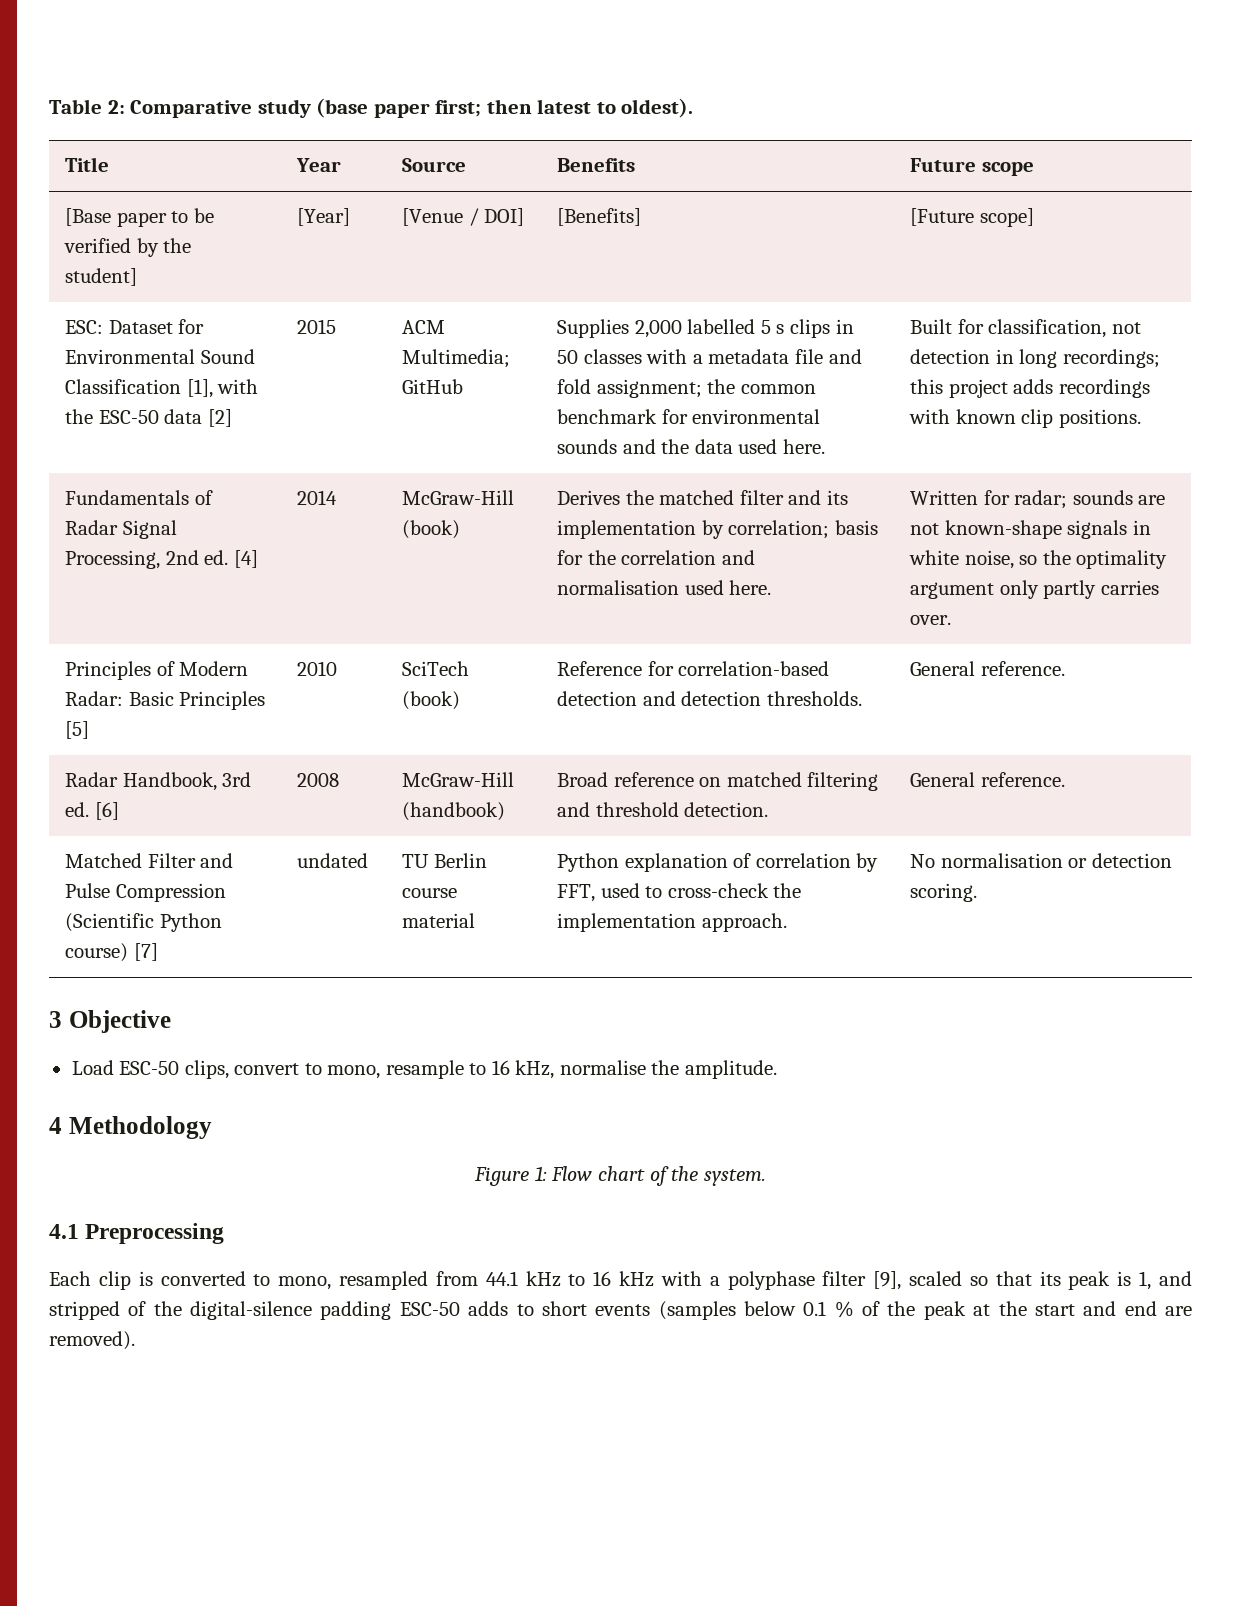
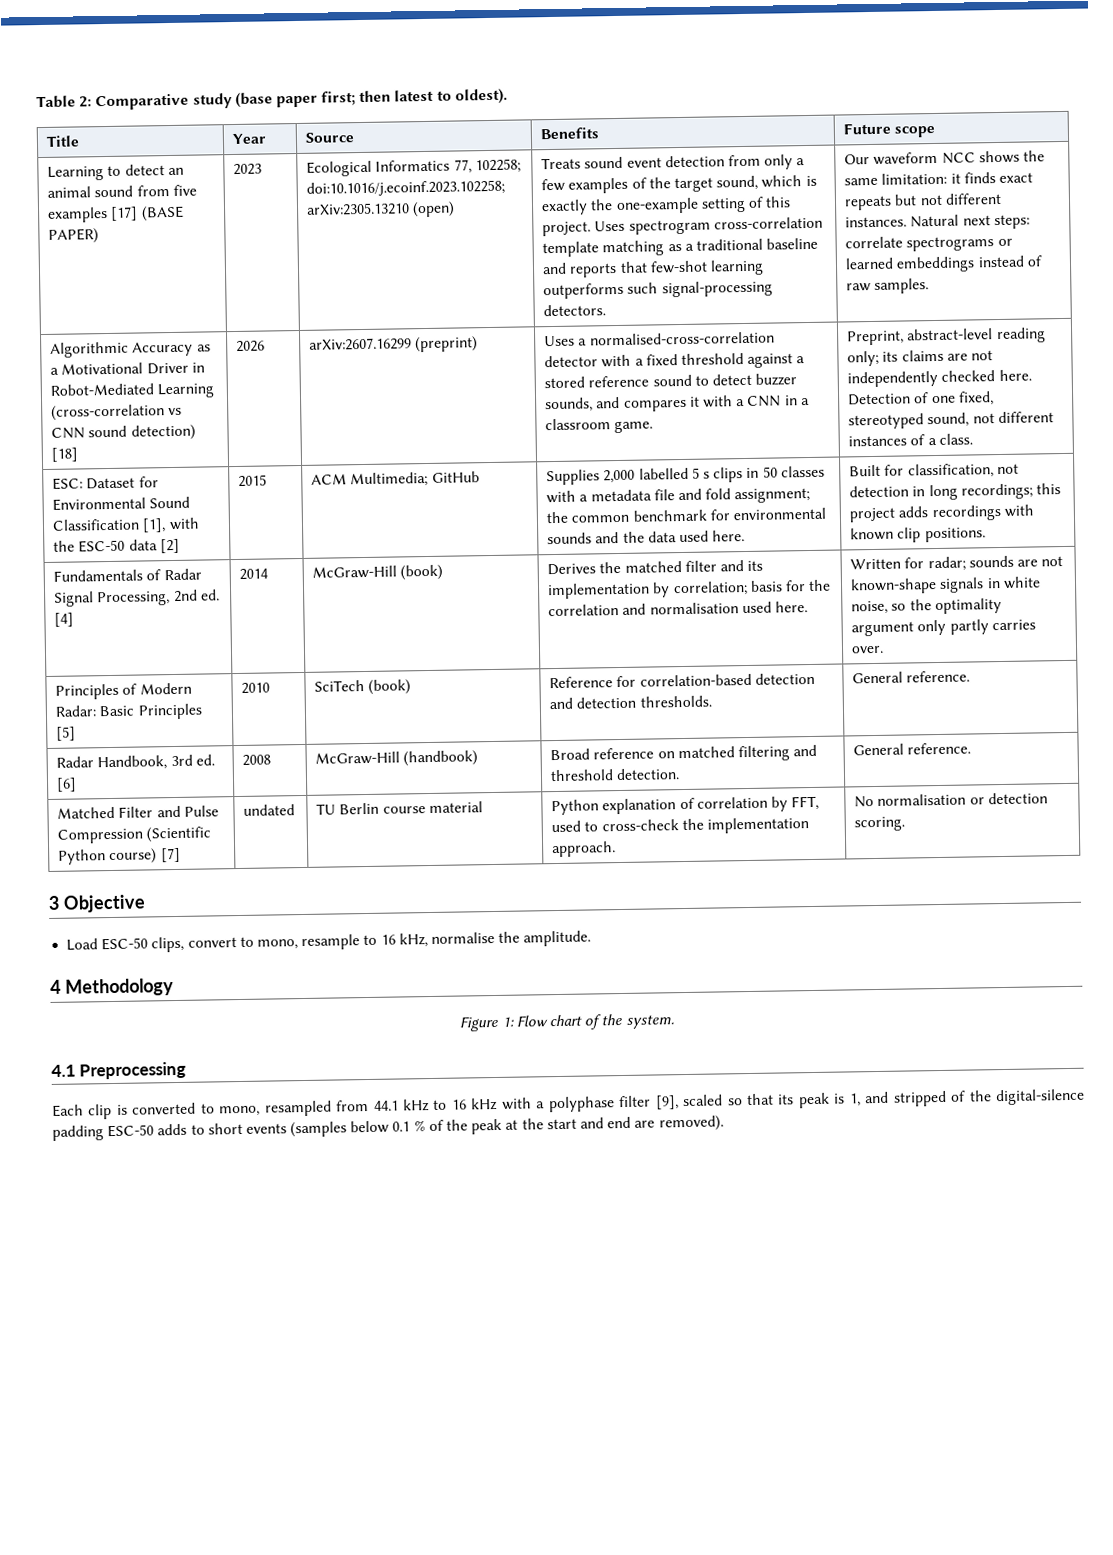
[65,208,214,227] [64,238,192,257] [65,268,138,286] [297,208,351,226] [402,208,525,226] [557,208,642,226] [910,208,1034,227] [Base paper to be verified by the student] | [Year] | [Venue / DOI] | [Benefits] | [Future scope] -> [47,164,184,181] [47,184,197,198] [47,205,184,223] [48,228,100,244] [233,163,263,175] [306,158,521,177] [306,179,506,197] [306,201,456,218] [541,154,806,170] [541,175,817,194] [541,196,792,216] [542,216,823,237] [542,237,819,258] [542,259,765,278] [543,280,773,300] [543,304,607,317] [844,150,1046,165] [844,172,1034,186] [844,192,1002,211] [845,214,1030,230] [845,236,1013,252] [845,255,1043,273] [846,278,930,294] [50,341,211,358] [50,362,205,375] [50,383,215,399] [51,404,183,421] [51,424,196,441] [51,447,79,462] [236,340,266,352] [309,336,479,353] [544,331,775,347] [544,352,806,368] [544,373,798,389] [545,395,810,413] [545,418,654,434] [847,327,1046,346] [847,349,994,367] [847,369,1032,388] [848,391,994,406] [848,411,1054,430] [848,433,973,447] Learning to detect an animal sound from five examples [17] (BASE PAPER) | 2023 | Ecological Informatics 77, 102258; doi:10.1016/j.ecoinf.2023.102258; arXiv:2305.13210 (open) | Treats sound event detection from only a few examples of the target sound, which is exactly the one-example setting of this project. Uses spectrogram cross-correlation template matching as a traditional baseline and reports that few-shot learning outperforms such signal-processing detectors. | Our waveform NCC shows the same limitation: it finds exact repeats but not different instances. Natural next steps: correlate spectrograms or learned embeddings instead of raw samples. // Algorithmic Accuracy as a Motivational Driver in Robot-Mediated Learning (cross-correlation vs CNN sound detection) [18] | 2026 | arXiv:2607.16299 (preprint) | Uses a normalised-cross-correlation detector with a fixed threshold against a stored reference sound to detect buzzer sounds, and compares it with a CNN in a classroom game. | Preprint, abstract-level reading only; its claims are not independently checked here. Detection of one fixed, stereotyped sound, not different instances of a class.

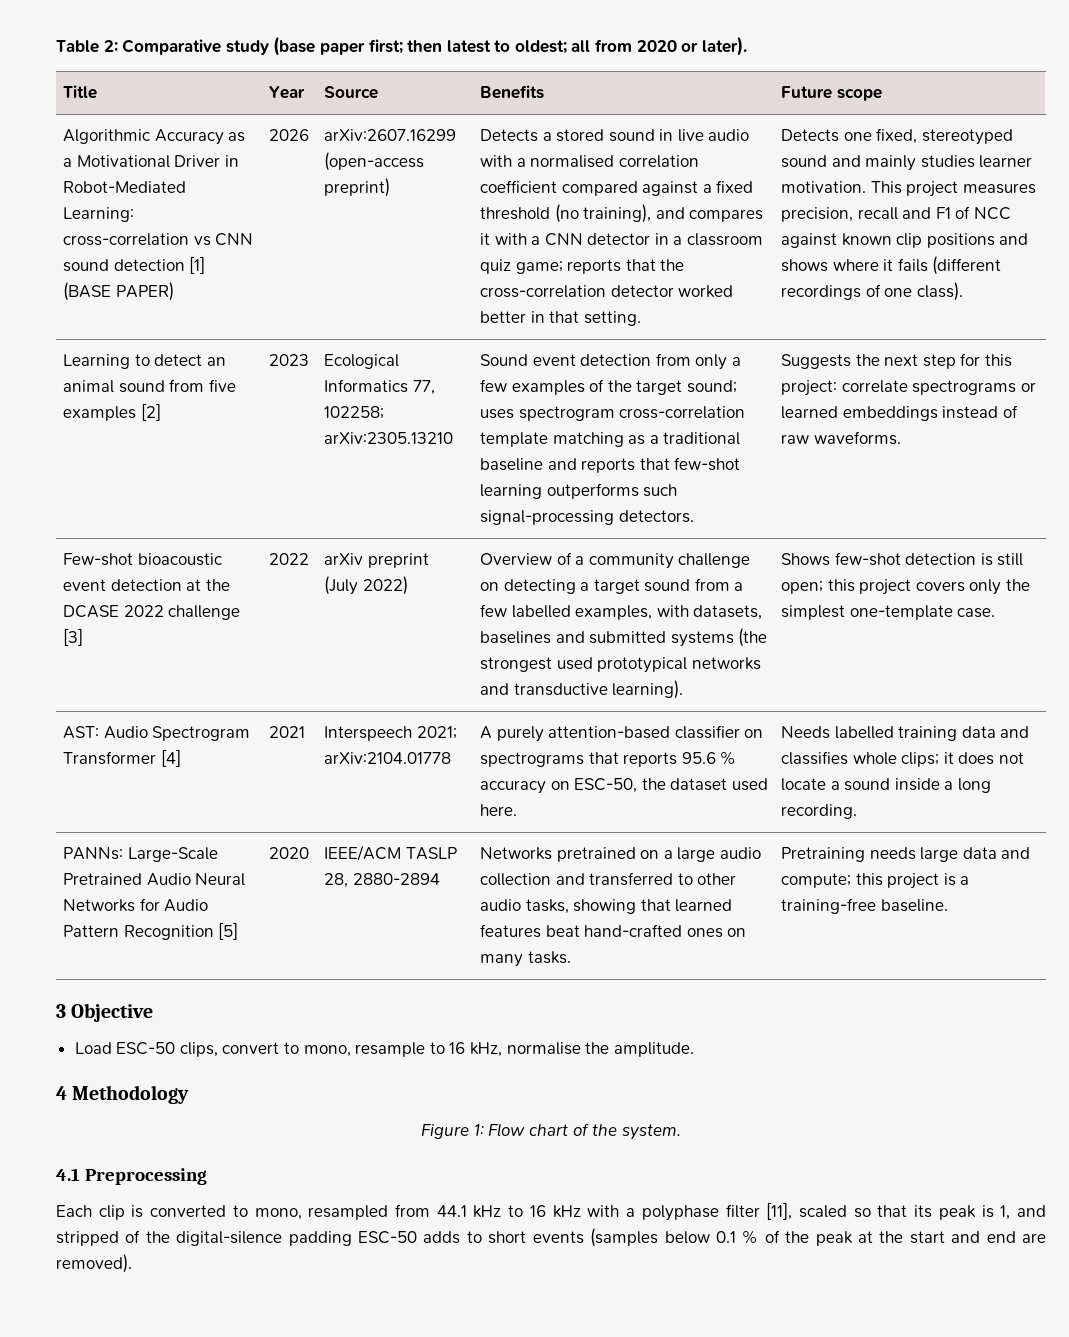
[454,88,508,105] oldest). -> [514,36,747,56] oldest; all from 2020 or later).
(936, 131) none -> [62,129,246,145] [62,155,239,168] [62,181,186,193] [62,207,134,222] [62,233,254,246] [62,256,206,274] [62,282,174,301] [268,129,309,141] [323,129,456,141] [323,152,424,171] [323,178,390,197] [479,129,750,142] [479,155,699,168] [479,180,754,196] [479,204,764,223] [479,233,764,246] [479,259,685,274] [479,285,734,298] [479,311,641,326] [780,128,1013,145] [780,155,1033,171] [780,181,1036,197] [780,206,1011,222] [780,233,1029,248] [780,256,1002,275] [780,282,963,301] // Algorithmic Accuracy as a Motivational Driver in Robot-Mediated Learning: cross-correlation vs CNN sound detection [1] (BASE PAPER) | 2026 | arXiv:2607.16299 (open-access preprint) | Detects a stored sound in live audio with a normalised correlation coefficient compared against a fixed threshold (no training), and compares it with a CNN detector in a classroom quiz game; reports that the cross-correlation detector worked better in that setting. | Detects one fixed, stereotyped sound and mainly studies learner motivation. This project measures precision, recall and F1 of NCC against known clip positions and shows where it fails (different recordings of one class).
[110,205,184,222] [48,228,100,244] [17] (BASE PAPER) -> [140,403,161,421] [2]
[306,179,506,197] doi:10.1016/j.ecoinf.2023.102258; -> (384, 412) none
[412,201,456,218] [541,156,624,170] (open) | Treats sound -> [479,354,528,366] | Sound
[716,175,817,191] [541,196,792,216] [542,220,626,237] sound, which is exactly the one-example setting of this project. Uses -> [686,380,737,393] [479,409,514,419] sound; uses
[844,150,1046,165] [844,172,1034,186] [844,192,1002,211] [845,214,1030,230] Our waveform NCC shows the same limitation: it finds exact repeats but not different instances. Natural next steps: -> [780,353,1012,369] [780,380,837,396] Suggests the next step for this project:
[874,278,930,294] [50,341,211,358] [50,362,205,375] [50,383,215,399] [51,404,183,421] [51,424,196,441] [51,447,79,462] [236,340,266,352] [309,336,479,353] [544,331,775,347] [544,352,806,368] [544,373,798,389] [545,395,810,413] [545,418,654,434] [847,327,1046,346] [847,349,994,367] [847,369,1032,388] [848,391,994,406] [848,411,1054,430] [848,433,973,447] [52,476,159,490] [52,496,191,511] [52,517,200,533] [53,538,180,554] [238,474,268,487] [311,471,480,488] [546,465,825,486] [546,487,811,504] [546,507,827,524] [547,530,746,545] [849,463,1019,479] [849,483,1062,501] [849,504,1034,523] [850,527,986,543] [53,568,202,582] [54,589,220,607] [54,612,75,627] [239,568,269,580] [312,564,444,581] [547,560,764,576] [547,579,832,600] [548,601,809,617] [850,555,1064,572] [850,576,1041,595] [851,597,1002,615] [851,619,1036,637] [851,645,885,654] [55,682,192,700] [55,703,203,720] [56,726,77,741] [241,682,271,694] [314,679,412,695] [549,672,815,689] [549,695,712,710] [852,670,971,684] [56,754,215,771] [56,777,78,792] [242,754,272,766] [315,750,479,767] [550,744,818,762] [550,768,681,782] [853,742,972,756] [57,805,219,819] [57,826,212,844] [58,847,181,865] [243,804,296,816] [316,801,483,815] [551,795,820,816] [551,817,810,834] [552,841,617,858] [854,792,1048,808] [854,816,906,832] samples. // Algorithmic Accuracy as a Motivational Driver in Robot-Mediated Learning (cross-correlation vs CNN sound detection) [18] | 2026 | arXiv:2607.16299 (preprint) | Uses a normalised-cross-correlation detector with a fixed threshold against a stored reference sound to detect buzzer sounds, and compares it with a CNN in a classroom game. | Preprint, abstract-level reading only; its claims are not independently checked here. Detection of one fixed, stereotyped sound, not different instances of a class. // ESC: Dataset for Environmental Sound Classification [1], with the ESC-50 data [2] | 2015 | ACM Multimedia; GitHub | Supplies 2,000 labelled 5 s clips in 50 classes with a metadata file and fold assignment; the common benchmark for environmental sounds and the data used here. | Built for classification, not detection in long recordings; this project adds recordings with known clip positions. // Fundamentals of Radar Signal Processing, 2nd ed. [4] | 2014 | McGraw-Hill (book) | Derives the matched filter and its implementation by correlation; basis for the correlation and normalisation used here. | Written for radar; sounds are not known-shape signals in white noise, so the optimality argument only partly carries over. // Principles of Modern Radar: Basic Principles [5] | 2010 | SciTech (book) | Reference for correlation-based detection and detection thresholds. | General reference. // Radar Handbook, 3rd ed. [6] | 2008 | McGraw-Hill (handbook) | Broad reference on matched filtering and threshold detection. | General reference. // Matched Filter and Pulse Compression (Scientific Python course) [7] | undated | TU Berlin course material | Python explanation of correlation by FFT, used to cross-check the implementation approach. | No normalisation or detection scoring. -> [813,431,901,445] [62,553,222,566] [62,579,230,591] [62,605,241,620] [62,628,83,646] [268,553,309,565] [323,553,429,568] [323,576,408,595] [479,552,751,569] [479,578,744,594] [479,604,763,620] [479,628,768,647] [479,657,761,673] [479,680,684,699] [780,552,1024,566] [780,579,1030,595] [780,605,996,620] [62,726,251,741] [62,749,181,767] [268,726,305,738] [323,726,457,741] [323,752,451,764] [479,725,764,742] [479,751,737,767] [479,778,768,794] [479,804,517,816] [780,726,1030,741] [780,751,1024,767] [780,778,991,793] [780,804,857,819] [62,847,218,862] [62,873,246,886] [62,898,209,912] [62,922,239,940] [268,847,309,859] [323,845,457,861] [323,873,440,888] [479,847,761,862] [479,872,737,886] [479,899,733,914] [479,924,747,938] [479,951,571,967] [780,847,1031,862] [780,873,970,889] [780,898,948,914] waveforms. // Few-shot bioacoustic event detection at the DCASE 2022 challenge [3] | 2022 | arXiv preprint (July 2022) | Overview of a community challenge on detecting a target sound from a few labelled examples, with datasets, baselines and submitted systems (the strongest used prototypical networks and transductive learning). | Shows few-shot detection is still open; this project covers only the simplest one-template case. // AST: Audio Spectrogram Transformer [4] | 2021 | Interspeech 2021; arXiv:2104.01778 | A purely attention-based classifier on spectrograms that reports 95.6 % accuracy on ESC-50, the dataset used here. | Needs labelled training data and classifies whole clips; it does not locate a sound inside a long recording. // PANNs: Large-Scale Pretrained Audio Neural Networks for Audio Pattern Recognition [5] | 2020 | IEEE/ACM TASLP 28, 2880-2894 | Networks pretrained on a large audio collection and transferred to other audio tasks, showing that learned features beat hand-crafted ones on many tasks. | Pretraining needs large data and compute; this project is a training-free baseline.
[655,1095,679,1110] [9], -> [766,1202,793,1220] [11],

